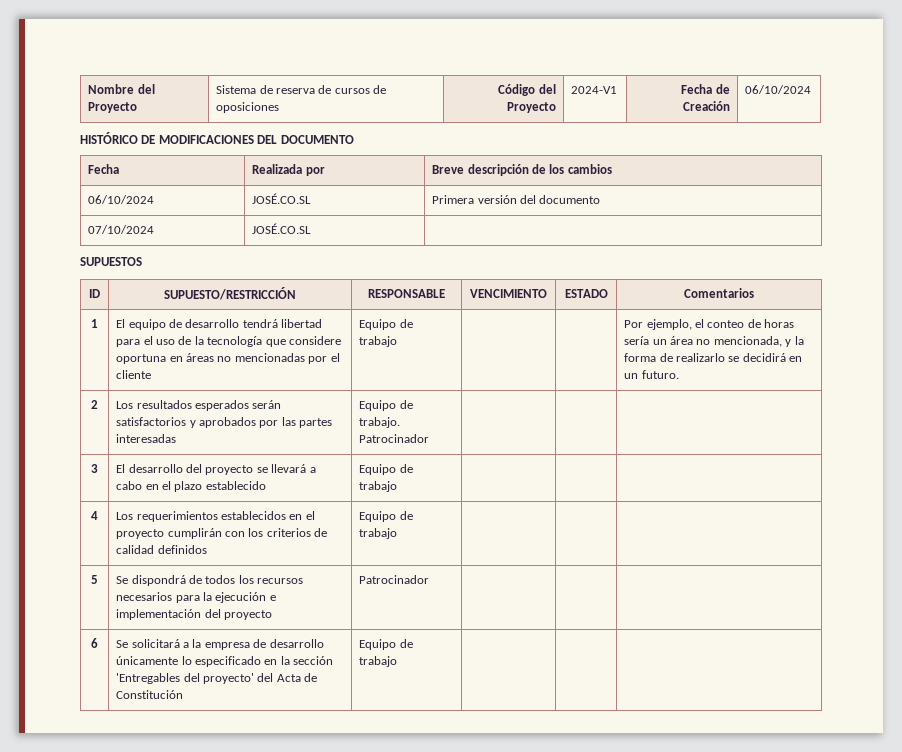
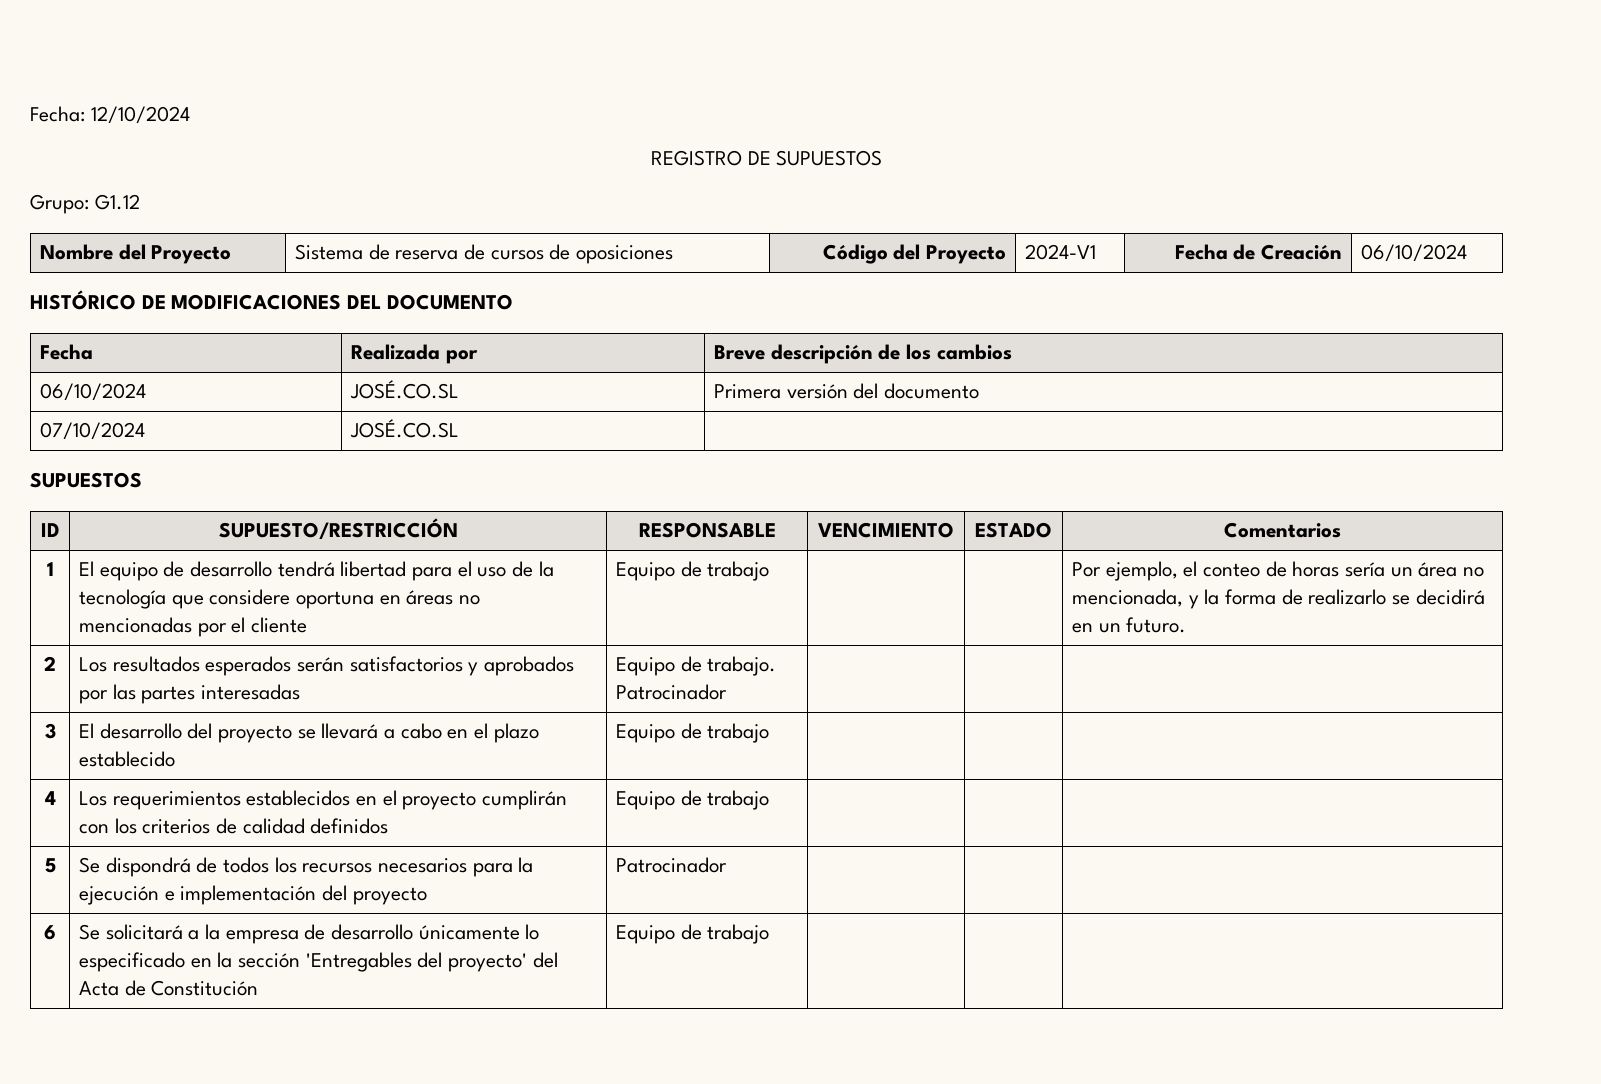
(88, 89) none -> [30,106,190,124] [650,150,883,166] [30,194,140,214] Fecha: 12/10/2024 // REGISTRO DE SUPUESTOS // Grupo: G1.12 //

